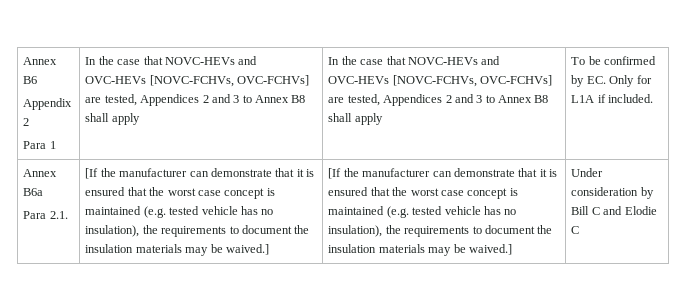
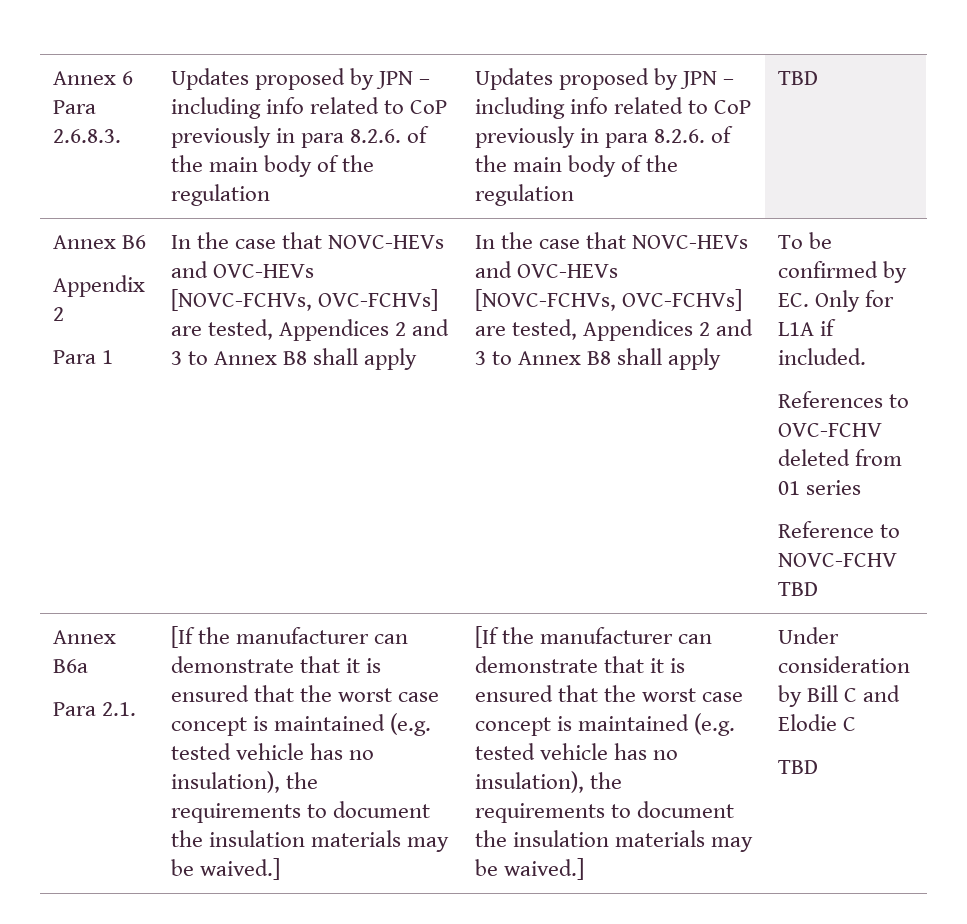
[23,57,58,65] Annex -> [52,71,133,85] [52,100,96,114] [52,129,121,143] [170,68,430,90] [170,97,447,119] [170,126,429,148] [170,155,374,177] [170,184,270,206] [474,68,734,90] [474,97,751,119] [474,126,733,148] [474,155,678,177] [474,184,574,206] [777,71,818,85] [52,235,116,249] Annex 6 Para 2.6.8.3. | Updates proposed by JPN – including info related to CoP previously in para 8.2.6. of the main body of the regulation | Updates proposed by JPN – including info related to CoP previously in para 8.2.6. of the main body of the regulation | TBD // Annex
(654, 98) none -> [777,391,909,408] [777,423,882,437] [777,449,902,466] [777,480,861,495] [777,521,900,538] [777,553,897,567] [777,582,818,596] // References to OVC-FCHV deleted from 01 series // Reference to NOVC-FCHV TBD
(580, 230) none -> [777,760,818,774] // TBD

